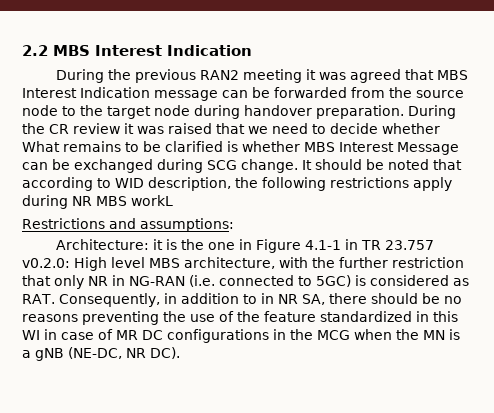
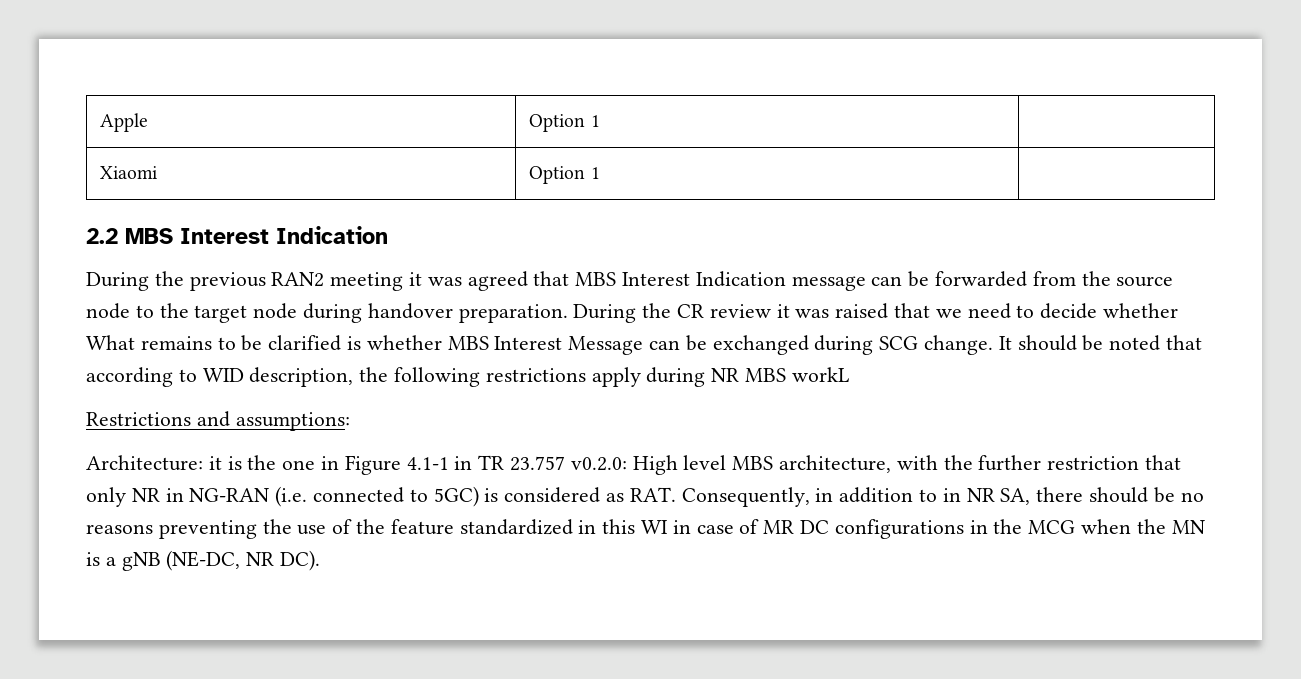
(22, 50) none -> [100,113,149,132] [529,114,600,132] [100,166,159,179] [529,166,600,184] Apple | Option 1 | // Xiaomi | Option 1 | //

